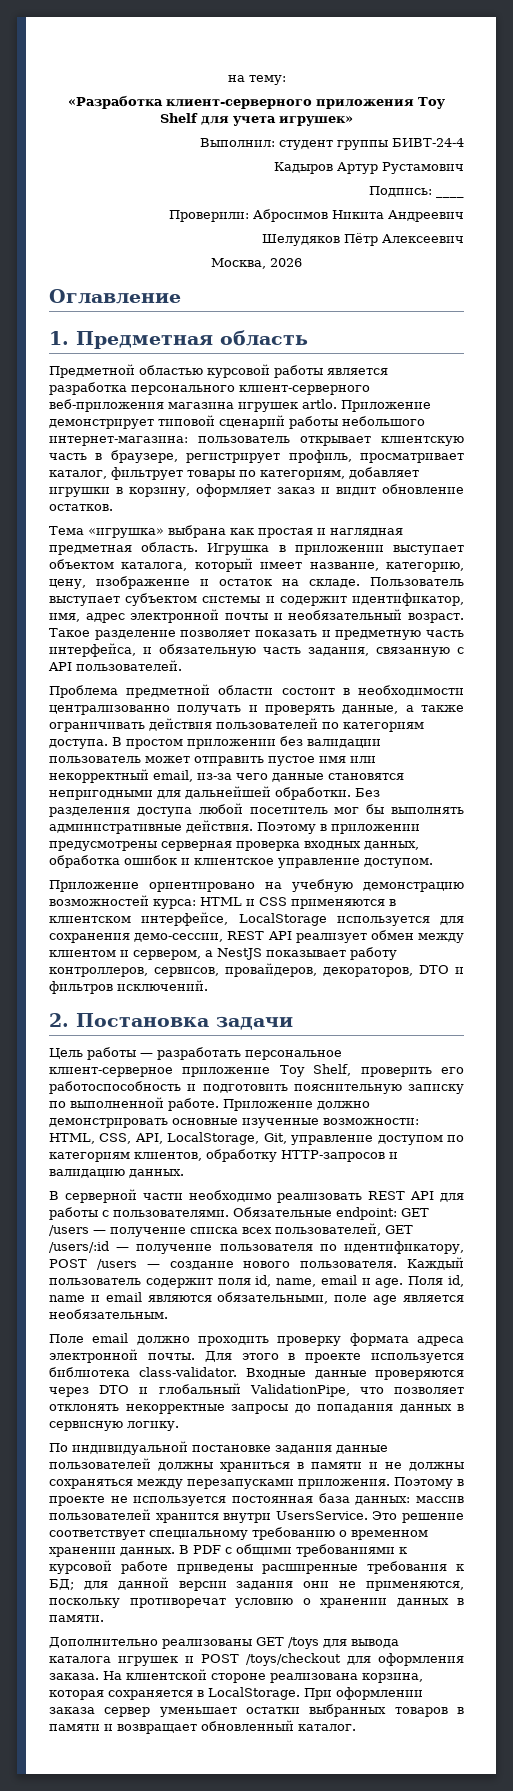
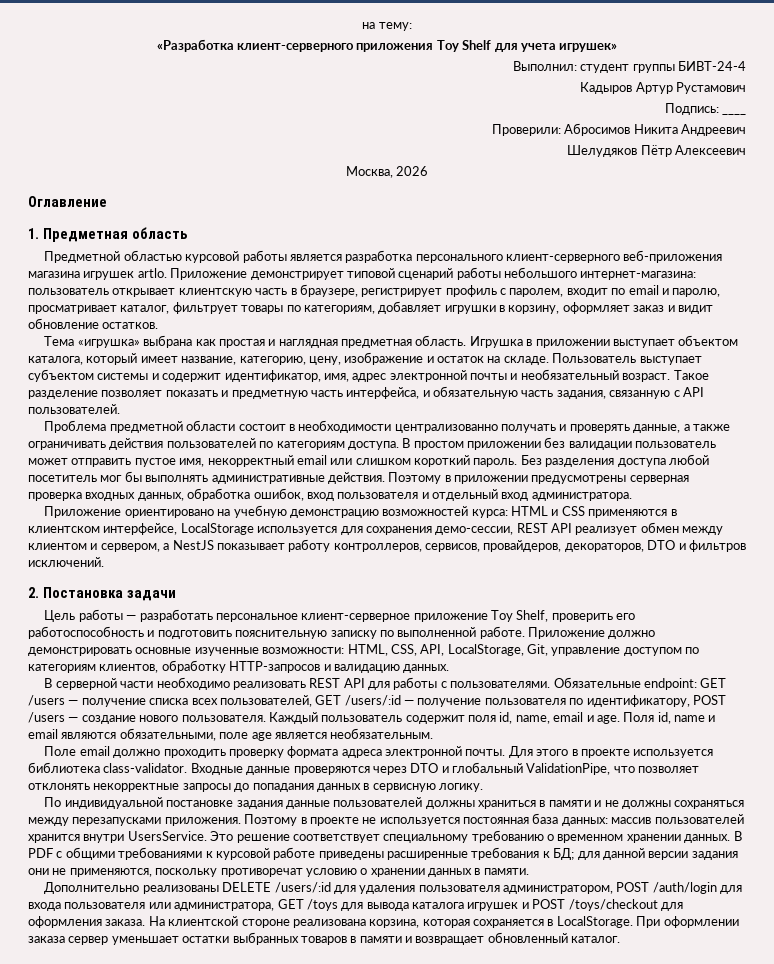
[288,450,352,463] профиль, -> [445,285,721,297] профиль с паролем, входит по email и паролю,
[319,756,376,763] [49,769,404,783] [49,786,351,800] имя или некорректный email, из-за чего данные становятся непригодными для дальнейшей обработки. -> [179,455,518,467] имя, некорректный email или слишком короткий пароль.
[124,855,433,868] ошибок и клиентское управление доступом. -> [253,488,632,501] ошибок, вход пользователя и отдельный вход администратора.
(252, 1644) none -> [222,882,743,894] [28,902,275,911] DELETE /users/:id для удаления пользователя администратором, POST /auth/login для входа пользователя или администратора,

